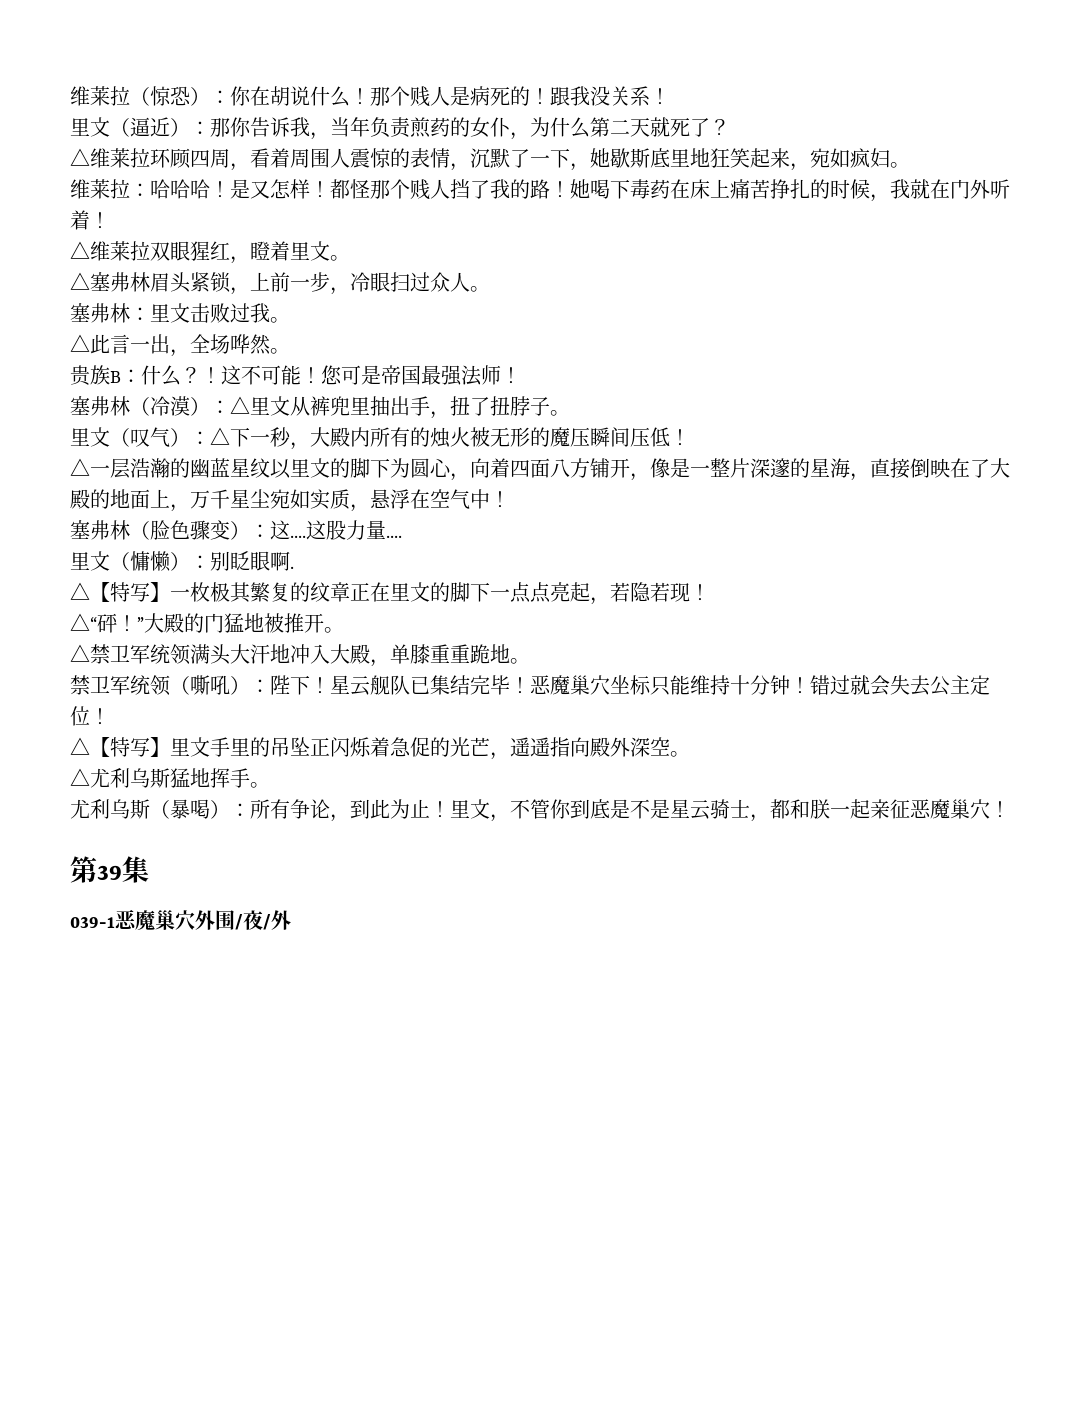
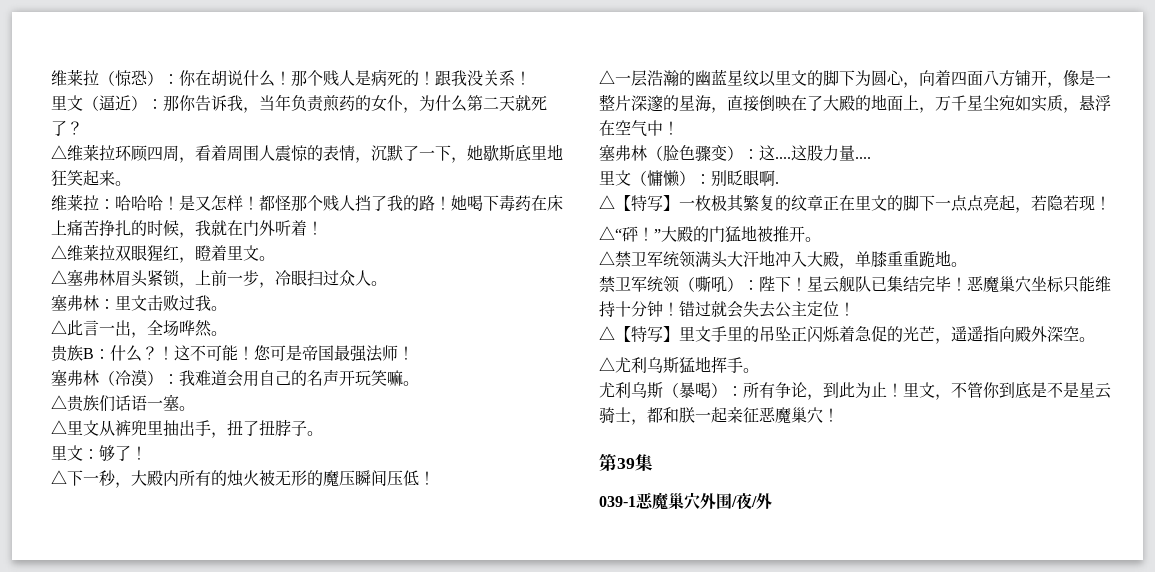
[790,148,890,171] ，宛如疯妇 -> (115, 178) none
(230, 407) none -> [179,369,419,387] [51,394,195,412] 我难道会用自己的名声开玩笑嘛。 // △贵族们话语一塞。 //
[110,427,210,447] （叹气）： -> [83,445,147,462] ：够了！ //

